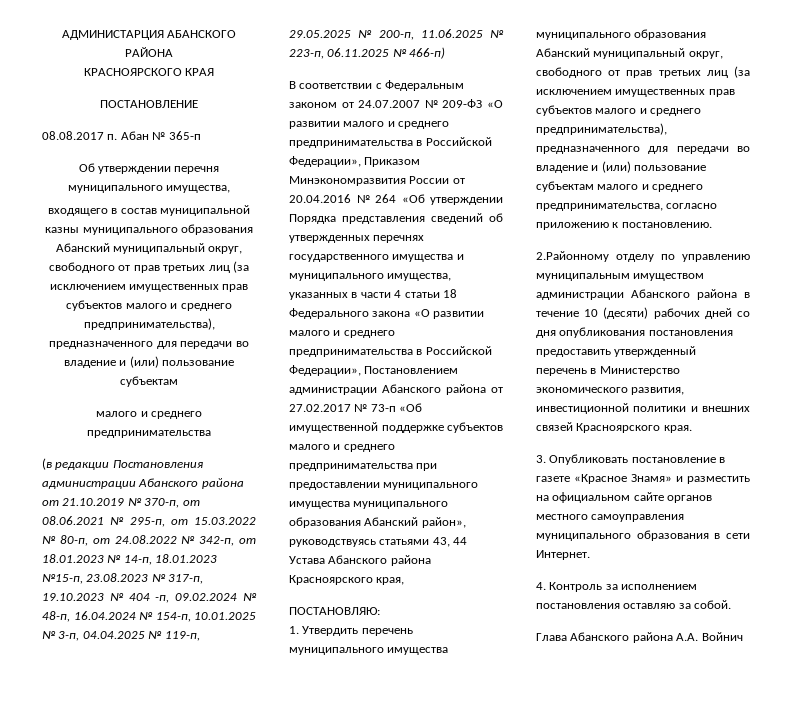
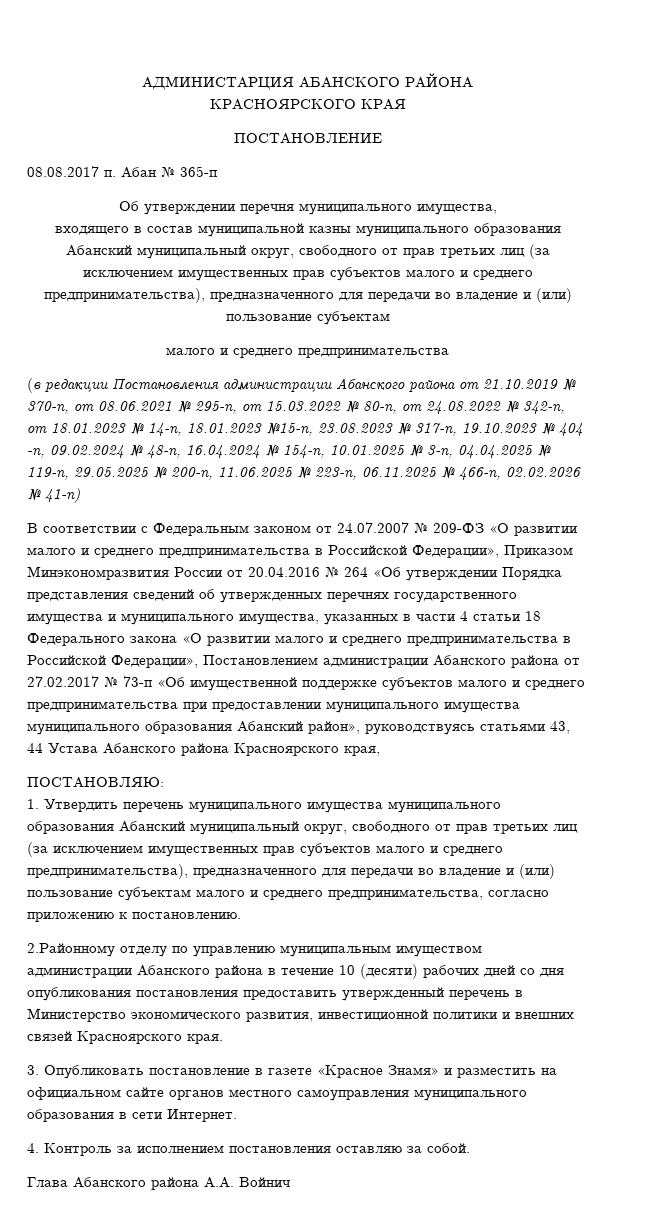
[409,47,446,59] 466-п) -> [459,467,581,480] [27,488,80,503] 466-п, 02.02.2026 № 41-п)

